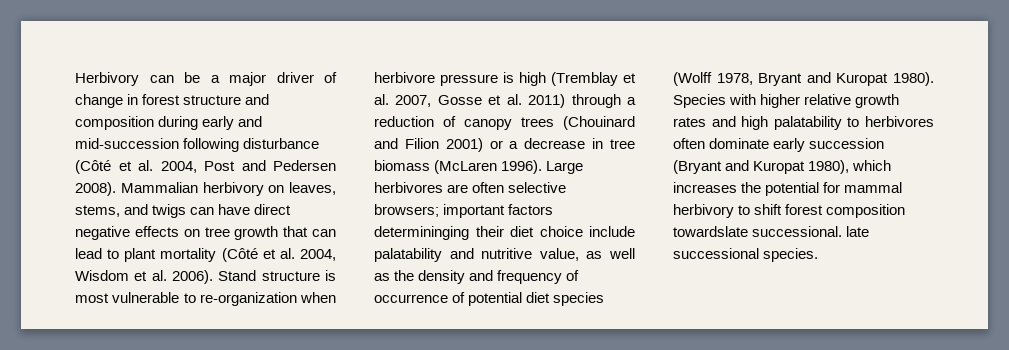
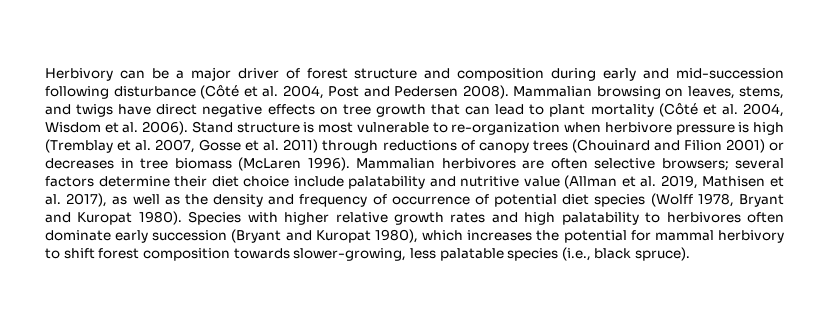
[75,94,139,108] change in -> (300, 73) none
[202,182,264,196] herbivory -> [596,86,661,99] browsing
[190,207,215,215] can -> (114, 110) none
[627,97,636,105] [374,116,434,127] a reduction -> [382,140,457,151] reductions
[509,138,586,149] a decrease -> [45,158,114,169] decreases
[546,161,584,174] Large -> [356,158,435,169] Mammalian
[443,204,554,218] [374,226,469,240] important factors determininging -> [735,158,784,169] [45,176,170,187] several factors determine
[539,248,579,261] value, -> [523,175,784,189] [45,193,108,207] value (Allman et al. 2019, Mathisen et al. 2017),
[673,226,870,237] [673,248,819,262] towardslate successional. late successional species. -> [233,247,691,261] towards slower-growing, less palatable species (i.e., black spruce).

